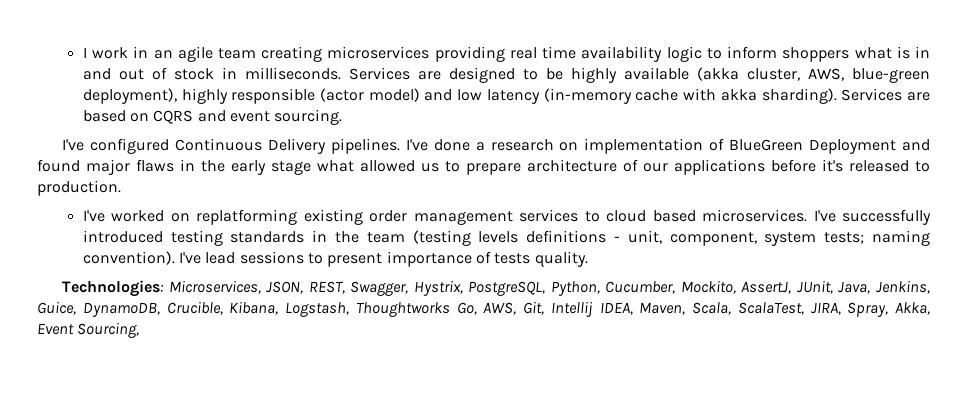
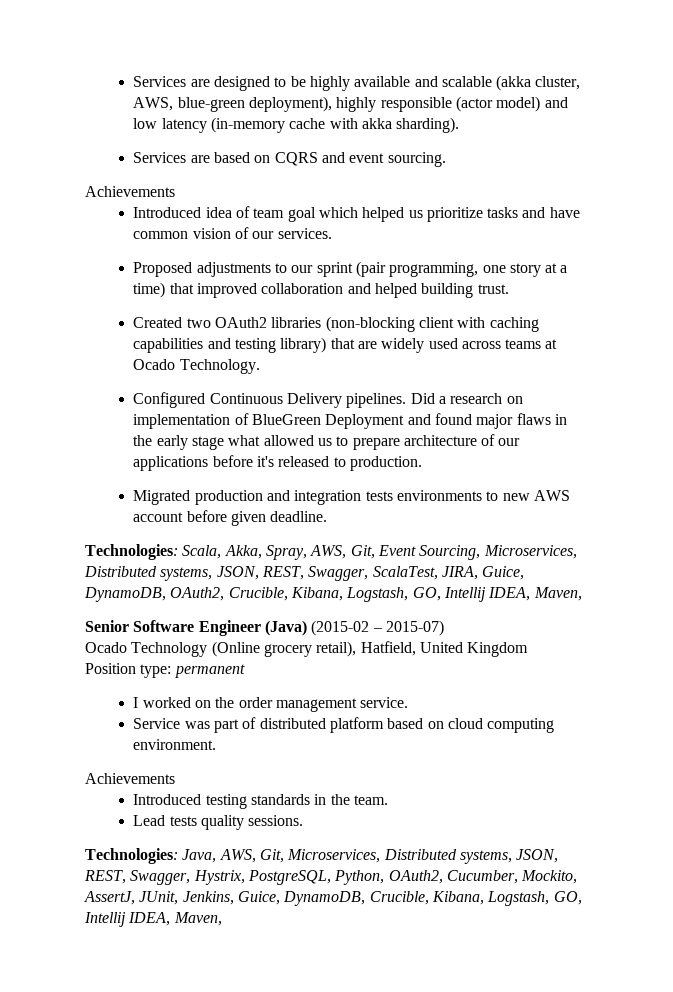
[82,46,931,62] [82,67,341,80] I work in an agile team creating microservices providing real time availability logic to inform shoppers what is in and out of stock in milliseconds. -> (133, 81) none
(689, 73) none -> [414,76,492,87] and scalable
(837, 96) none -> (460, 125) //
[62,138,170,154] I've configured -> [85,186,175,197] [133,206,580,222] [133,227,332,239] [133,261,568,277] [133,282,509,298] [133,316,539,332] [133,337,558,353] [133,359,260,374] [133,392,206,408] Achievements // Introduced idea of team goal which helped us prioritize tasks and have common vision of our services. // Proposed adjustments to our sprint (pair programming, one story at a time) that improved collaboration and helped building trust. // Created two OAuth2 libraries (non-blocking client with caching capabilities and testing library) that are widely used across teams at Ocado Technology. // Configured
[405,139,470,151] I've done -> [410,393,435,404] Did
[82,209,932,225] [82,230,931,246] [82,251,588,267] [62,280,261,297] I've worked on replatforming existing order management services to cloud based microservices. I've successfully introduced testing standards in the team (testing levels definitions - unit, component, system tests; naming convention). I've lead sessions to present importance of tests quality. // Technologies: Microservices, -> [133,490,570,505] [133,510,328,526] [85,544,577,560] [84,566,525,581] [84,587,582,602] [85,620,444,636] [85,641,529,657] [85,663,245,678] [133,697,409,712] [133,717,555,733] [133,739,217,750] [85,773,175,784] [133,794,388,809] [133,815,304,830] [85,848,512,864] Migrated production and integration tests environments to new AWS account before given deadline. // Technologies: Scala, Akka, Spray, AWS, Git, Event Sourcing, Microservices, Distributed systems, JSON, REST, Swagger, ScalaTest, JIRA, Guice, DynamoDB, OAuth2, Crucible, Kibana, Logstash, GO, Intellij IDEA, Maven, // Senior Software Engineer (Java) (2015-02 – 2015-07) // Ocado Technology (Online grocery retail), Hatfield, United Kingdom // Position type: permanent // I worked on the order management service. // Service was part of distributed platform based on cloud computing environment. // Achievements // Introduced testing standards in the team. // Lead tests quality sessions. // Technologies: Java, AWS, Git, Microservices, Distributed systems,
(600, 288) none -> [388,870,443,884] OAuth2,
[838,281,871,294] Java, -> (179, 898) none
[355,301,930,317] [37,322,140,338] Thoughtworks Go, AWS, Git, Intellij IDEA, Maven, Scala, ScalaTest, JIRA, Spray, Akka, Event Sourcing, -> [553,891,582,905] [84,912,222,927] GO, Intellij IDEA, Maven,

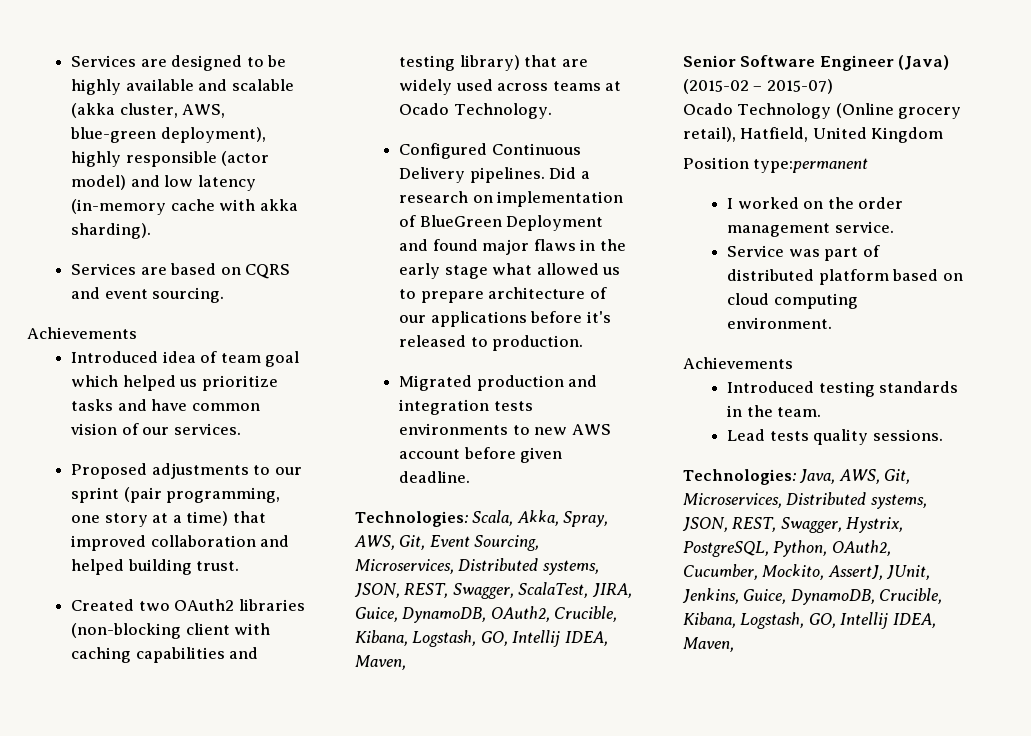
[140,664,245,678] type: permanent -> [753,158,869,173] type:permanent

